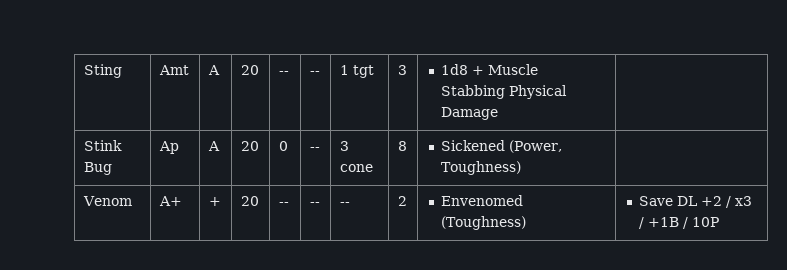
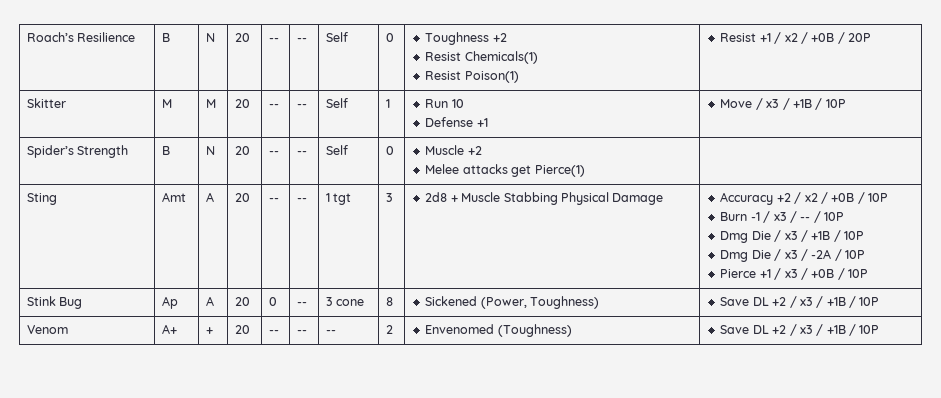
(83, 71) none -> [26,32,136,42] [161,33,170,42] [205,33,215,42] [234,33,250,42] [268,38,279,42] [296,38,307,42] [325,32,348,42] [385,33,394,42] [425,32,507,45] [425,51,538,64] [425,71,519,83] [720,32,872,44] [26,98,66,108] [161,99,172,108] [205,99,216,108] [234,99,250,108] [268,104,279,108] [296,104,307,108] [325,98,348,108] [385,99,390,108] [425,99,464,108] [425,117,488,127] [720,98,846,110] [26,145,129,158] [161,146,170,155] [205,146,215,155] [234,146,250,155] [268,151,279,155] [296,151,307,155] [325,145,348,155] [385,146,394,155] [425,145,482,155] [425,164,585,177] Roach’s Resilience | B | N | 20 | -- | -- | Self | 0 | Toughness +2 // Resist Chemicals(1) // Resist Poison(1) | Resist +1 / x2 / +0B / 20P // Skitter | M | M | 20 | -- | -- | Self | 1 | Run 10 // Defense +1 | Move / x3 / +1B / 10P // Spider’s Strength | B | N | 20 | -- | -- | Self | 0 | Muscle +2 // Melee attacks get Pierce(1) | //
[441,64,469,75] 1d8 -> [425,192,448,202] 2d8
(499, 113) none -> [720,192,889,205] [720,211,845,223] [720,230,865,243] [720,249,866,262] [720,268,869,280] Accuracy +2 / x2 / +0B / 10P // Burn -1 / x3 / -- / 10P // Dmg Die / x3 / +1B / 10P // Dmg Die / x3 / -2A / 10P // Pierce +1 / x3 / +0B / 10P
(522, 168) none -> [720,296,880,308] Save DL +2 / x3 / +1B / 10P

